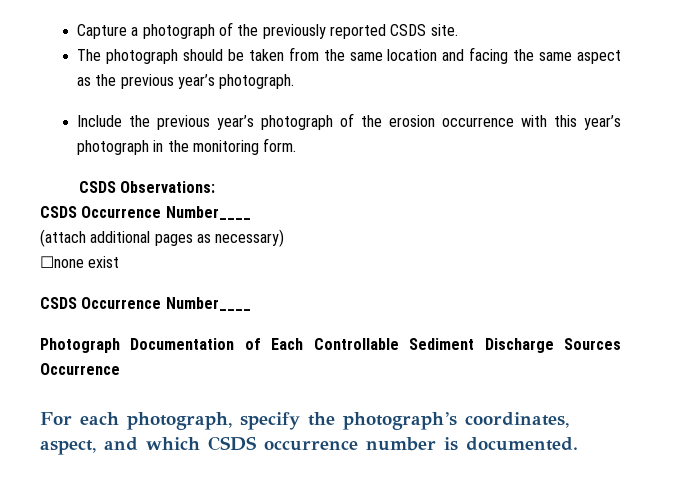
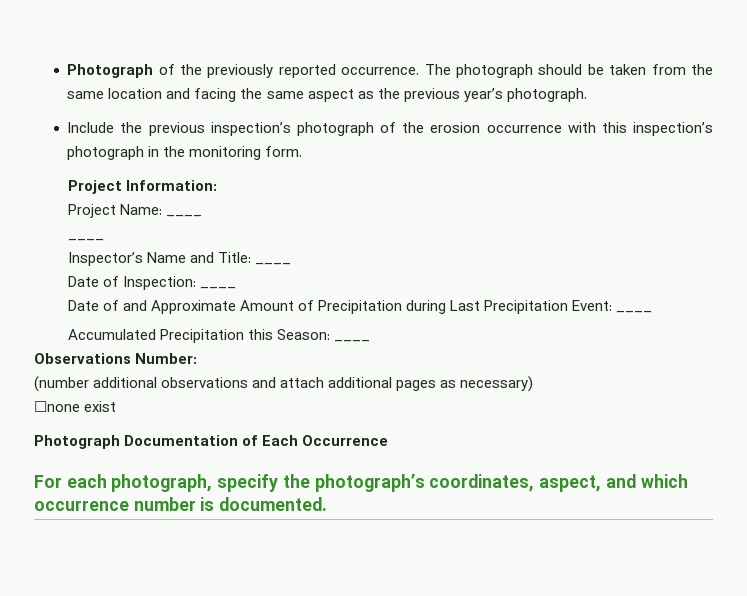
[77,24,215,39] Capture a photograph -> [67,64,154,78] Photograph
[390,24,458,36] CSDS site. // -> [341,67,420,75] occurrence.
[217,115,255,130] year’s -> [210,122,291,136] inspection’s
[584,115,621,130] year’s -> [633,122,713,136] inspection’s
[79,181,216,193] [40,206,251,220] [40,229,86,247] CSDS Observations: // CSDS Occurrence Number____ // (attach -> [67,180,217,194] [67,204,162,218] [165,215,202,217] [67,239,104,241] [67,252,251,266] [254,263,291,265] [67,276,236,290] [67,300,613,314] [616,311,653,313] [67,329,330,343] [333,340,370,342] [34,353,198,364] [34,376,325,392] Project Information: // Project Name: ____ // ____ // Inspector’s Name and Title: ____ // Date of Inspection: ____ // Date of and Approximate Amount of Precipitation during Last Precipitation Event: ____ // Accumulated Precipitation this Season: ____ // Observations Number: // (number additional observations and attach
[40,297,251,311] // CSDS Occurrence Number____ -> (117, 406) none
[313,338,622,353] Controllable Sediment Discharge Sources -> (299, 440) none
[208,436,257,451] CSDS -> (688, 481) none

